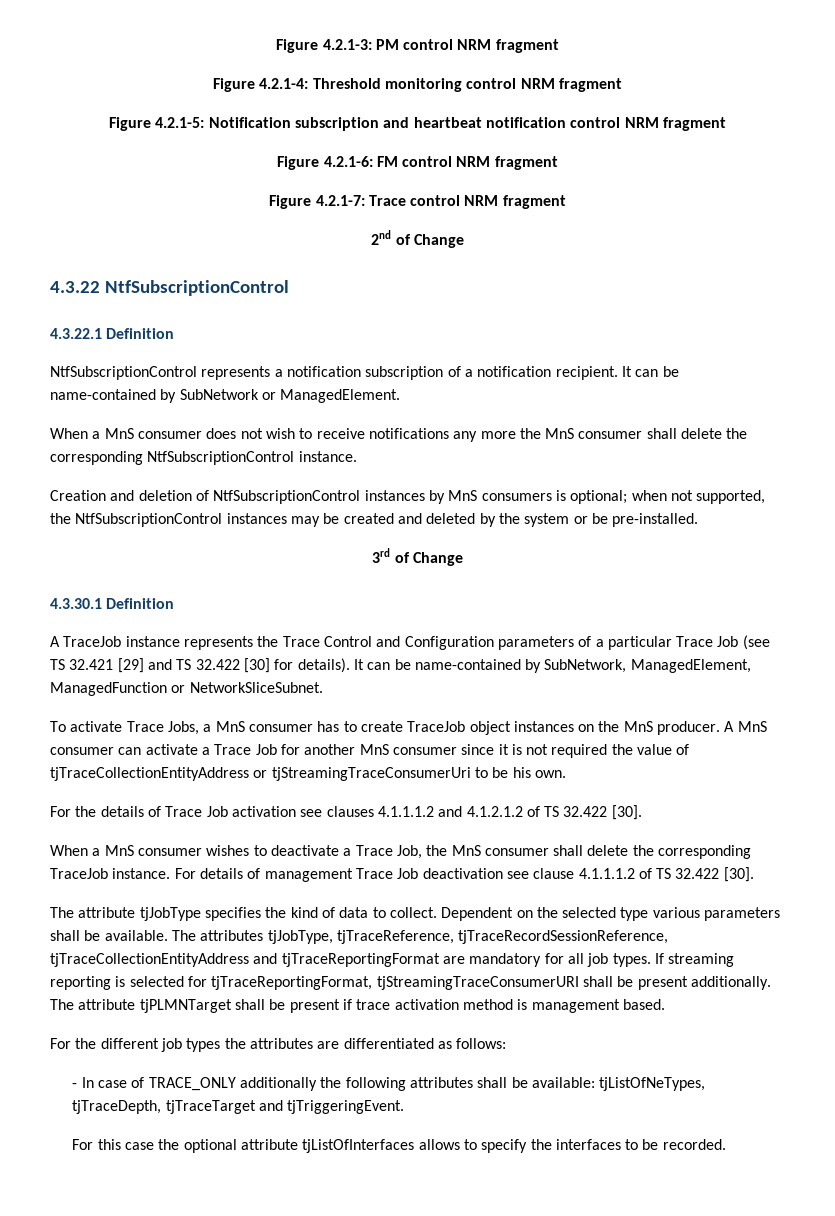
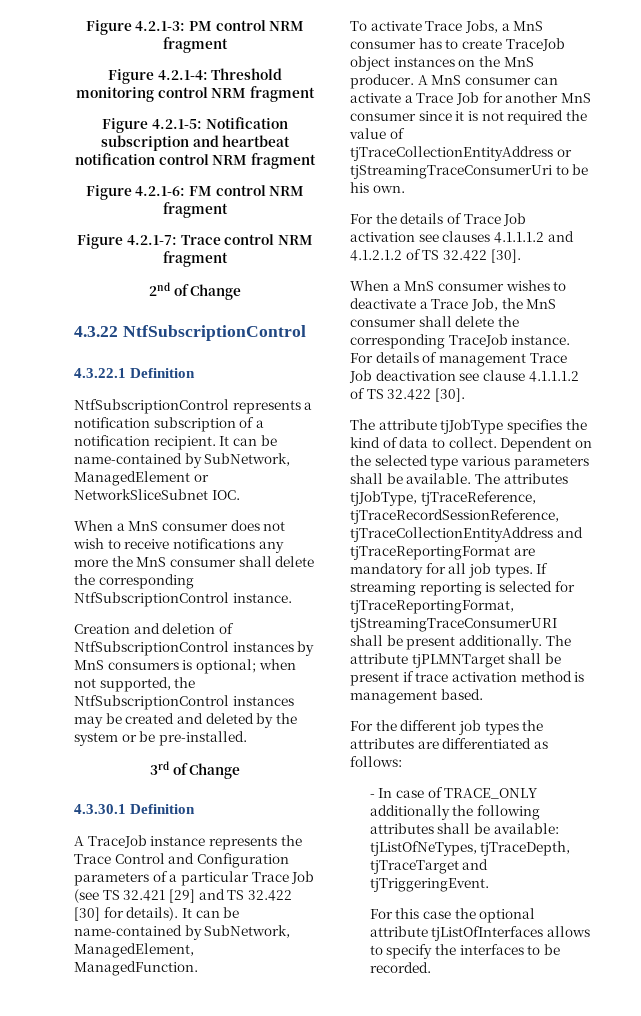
[179,389,401,403] SubNetwork or ManagedElement. -> [204,453,291,466] [74,471,209,486] [74,489,240,500] SubNetwork, ManagedElement or NetworkSliceSubnet IOC.
[50,682,323,696] ManagedFunction or NetworkSliceSubnet. -> [74,961,198,976] ManagedFunction.

